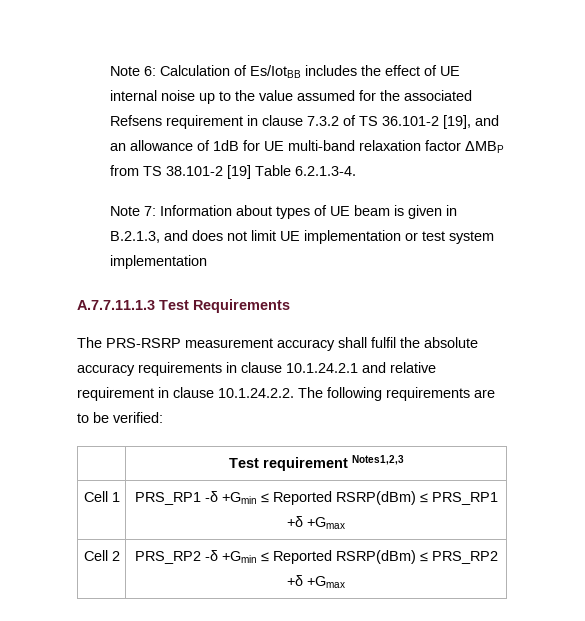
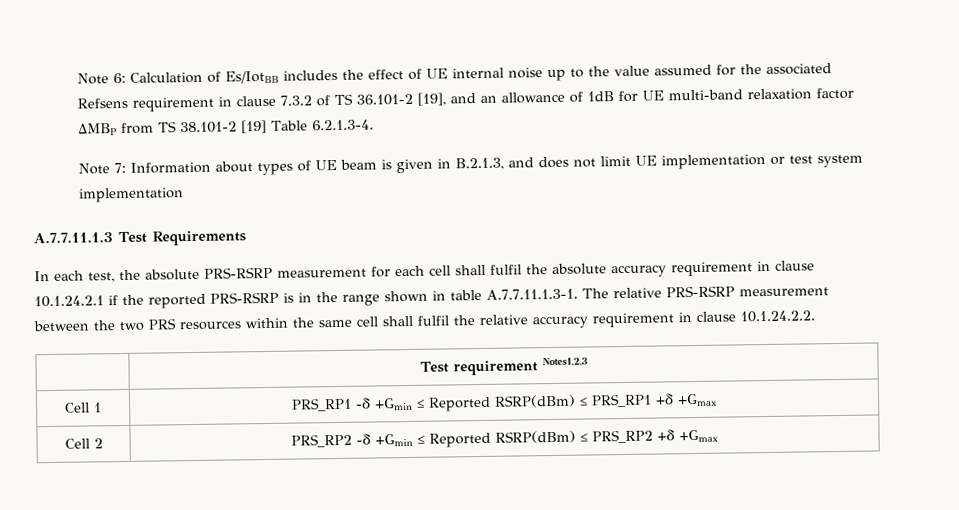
[77,337,335,351] The PRS-RSRP measurement accuracy -> [34,265,451,283] In each test, the absolute PRS-RSRP measurement for each cell
[138,362,222,376] requirements -> [671,261,753,277] requirement
[362,362,436,373] [77,387,495,401] [77,412,163,423] and relative requirement in clause 10.1.24.2.2. The following requirements are to be verified: -> [108,285,829,309] [33,310,815,332] if the reported PRS-RSRP is in the range shown in table A.7.7.11.1.3-1. The relative PRS-RSRP measurement between the two PRS resources within the same cell shall fulfil the relative accuracy requirement in clause 10.1.24.2.2.

